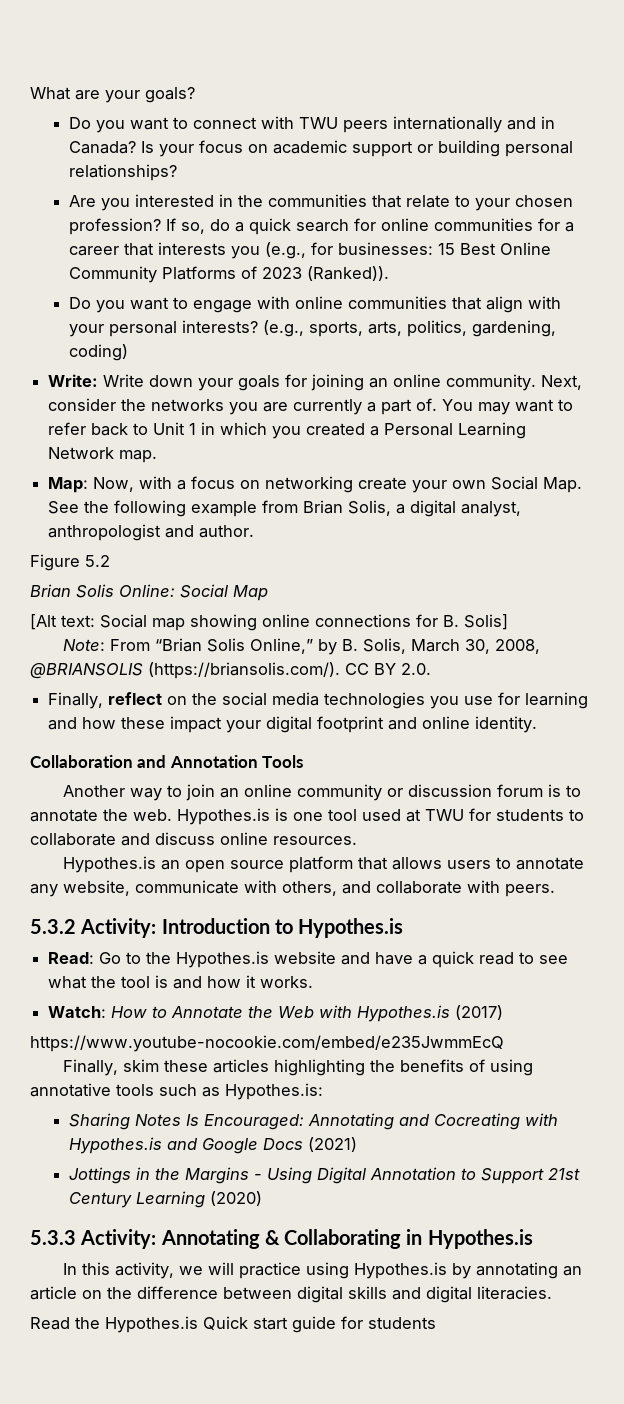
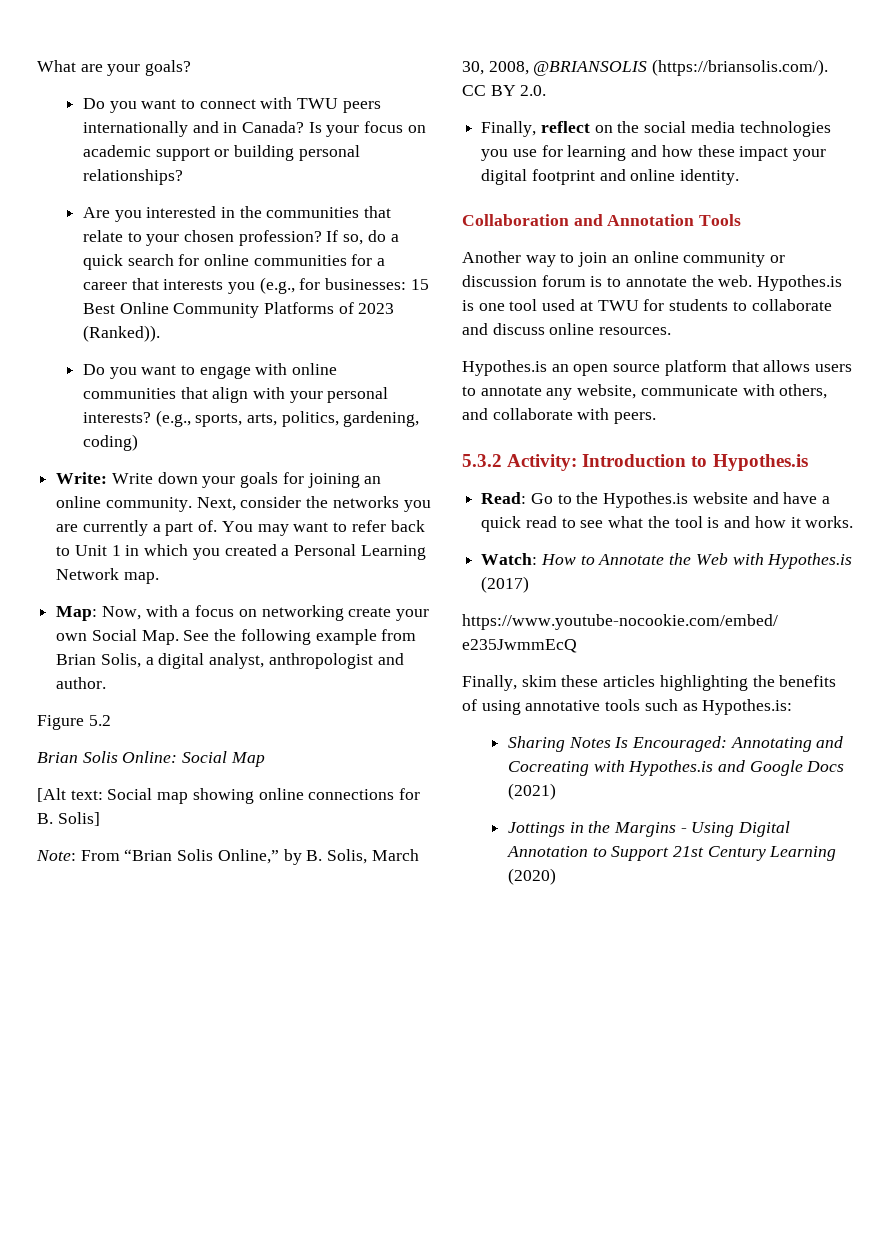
[30,1229,533,1249] [63,1262,583,1279] [30,1286,552,1303] [30,1316,436,1333] // 5.3.3 Activity: Annotating & Collaborating in Hypothes.is // In this activity, we will practice using Hypothes.is by annotating an article on the difference between digital skills and digital literacies. // Read the Hypothes.is Quick start guide for students -> (556, 876) none

